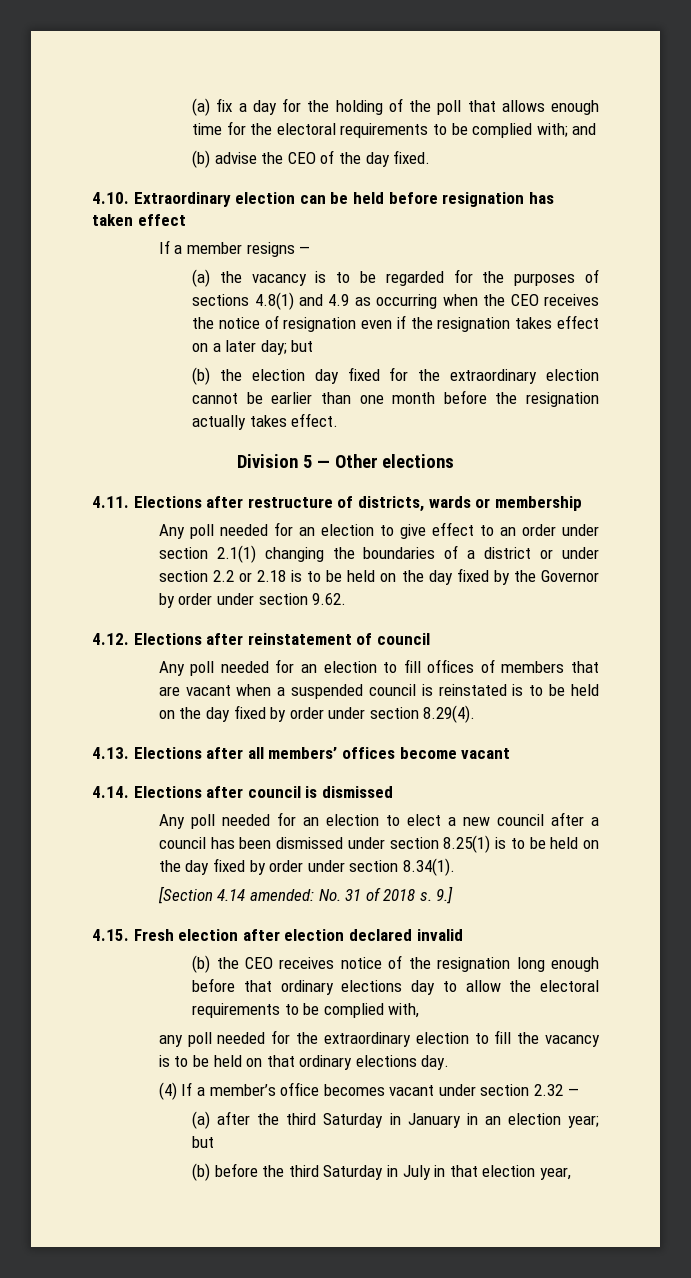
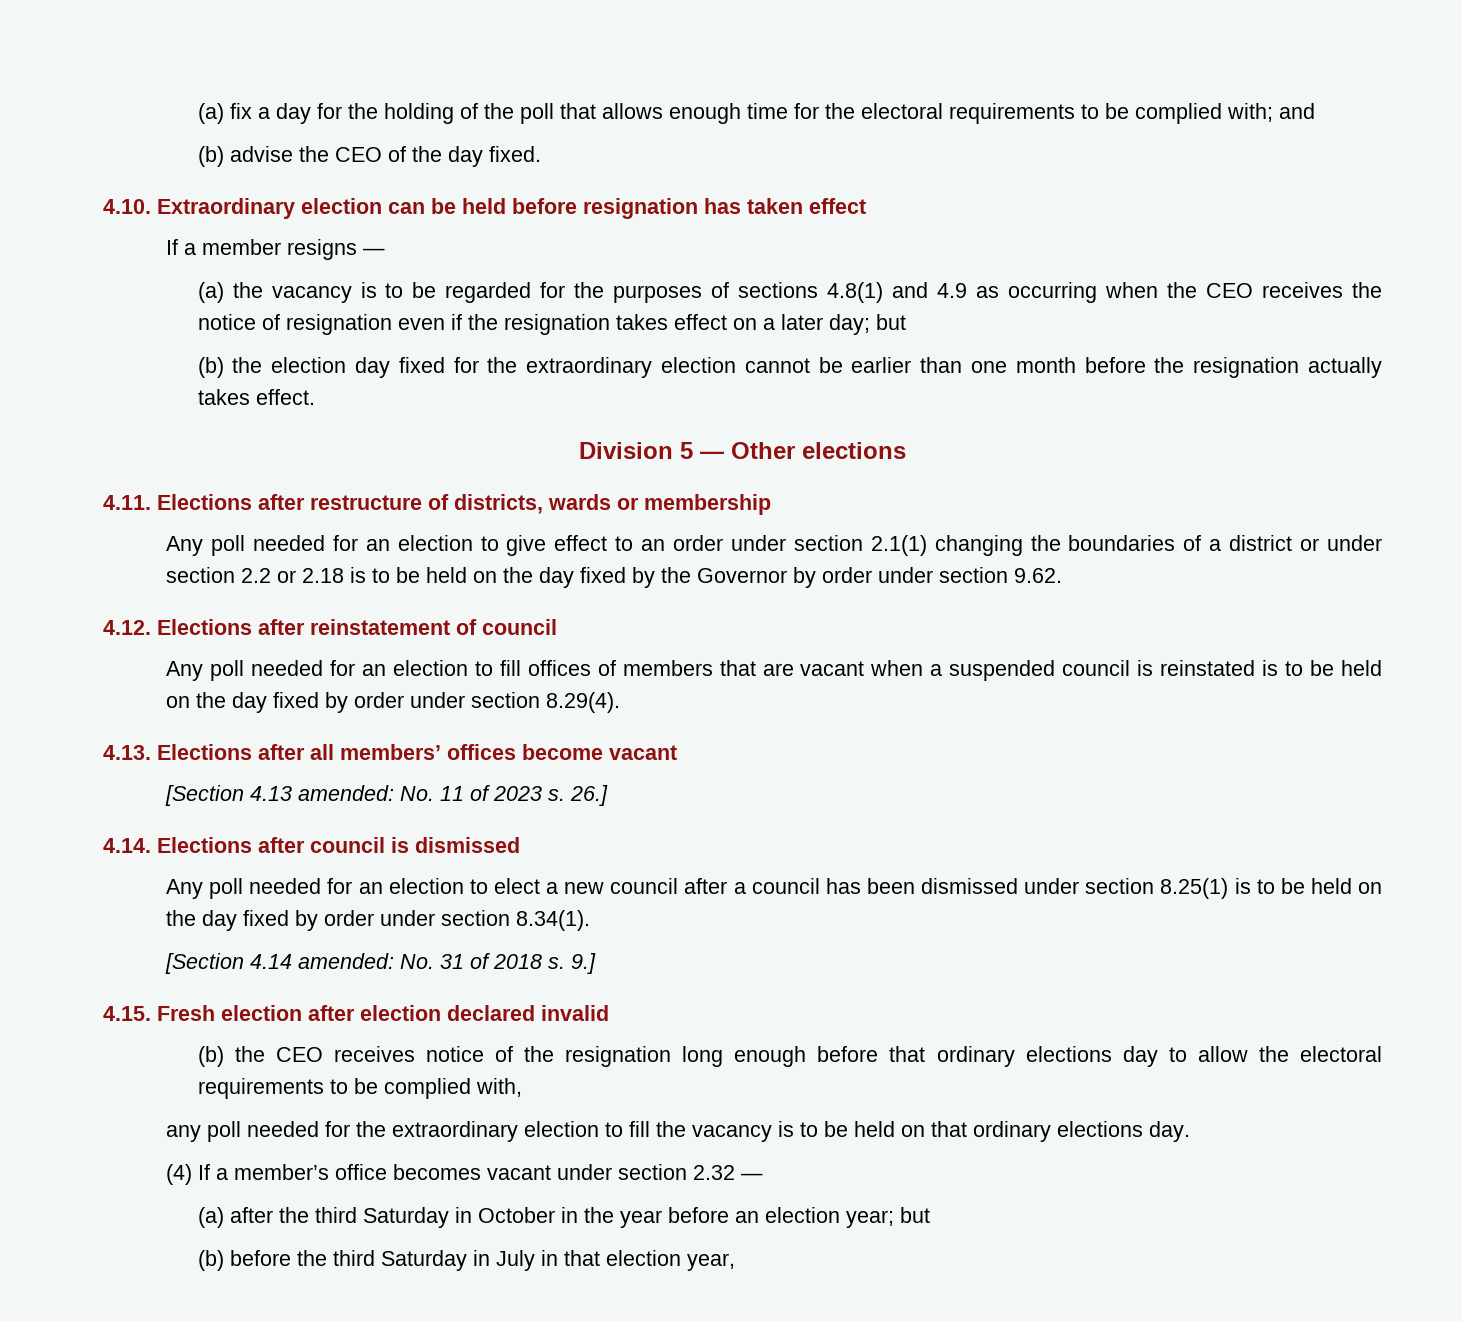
(511, 753) none -> [165,785,609,806] // [Section 4.13 amended: No. 11 of 2023 s. 26.]
[407,1113,478,1128] January in -> [477,1207,729,1228] October in the year before

